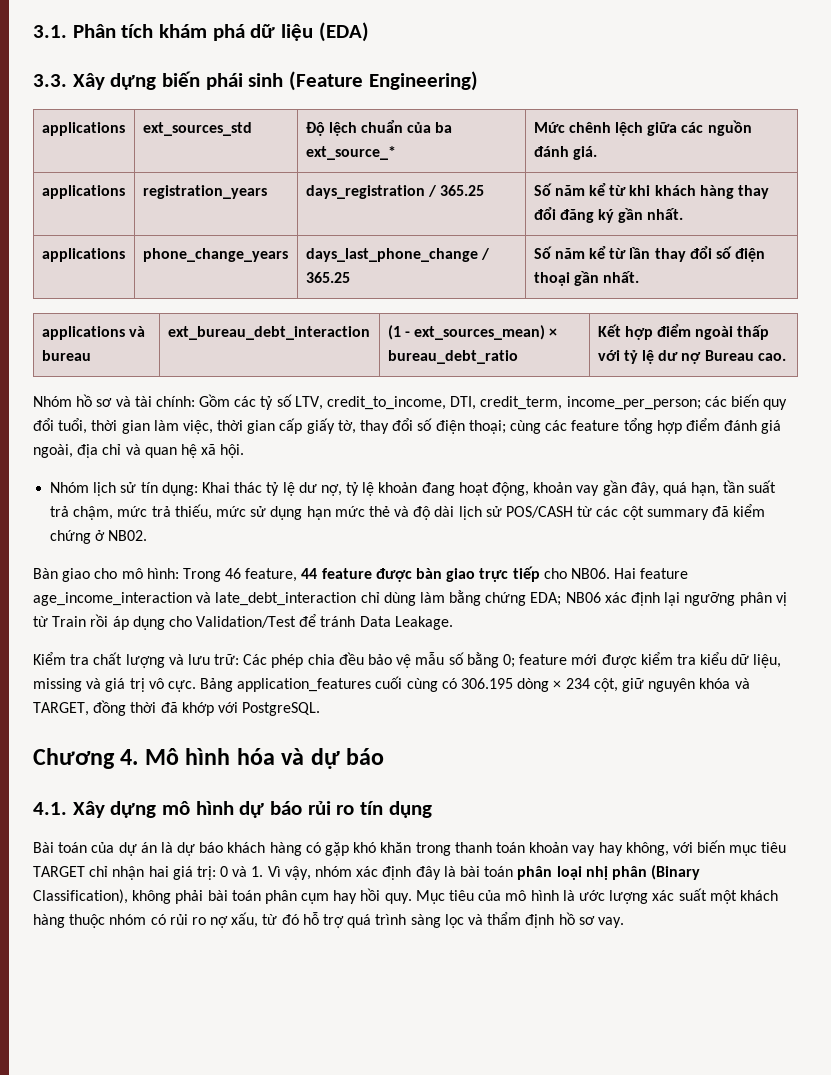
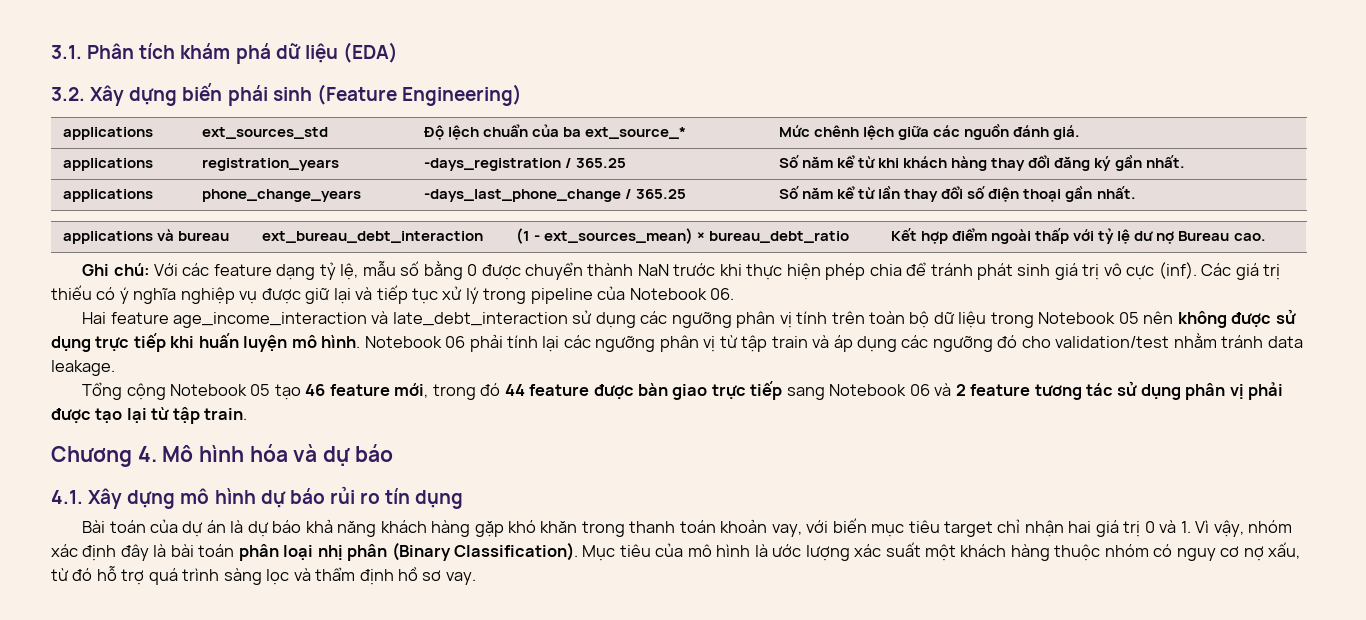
[33,74,67,87] 3.3. -> [51,87,85,101] 3.2.
[305,185,425,199] days_registration -> [423,158,561,171] -days_registration
[305,248,478,262] days_last_phone_change -> [423,189,621,202] -days_last_phone_change
[33,394,788,410] [33,418,782,434] [33,444,245,458] [50,480,777,496] [50,504,766,520] [50,530,148,544] [33,568,298,582] Nhóm hồ sơ và tài chính: Gồm các tỷ số LTV, credit_to_income, DTI, credit_term, income_per_person; các biến quy đổi tuổi, thời gian làm việc, thời gian cấp giấy tờ, thay đổi số điện thoại; cùng các feature tổng hợp điểm đánh giá ngoài, địa chỉ và quan hệ xã hội. // Nhóm lịch sử tín dụng: Khai thác tỷ lệ dư nợ, tỷ lệ khoản đang hoạt động, khoản vay gần đây, quá hạn, tần suất trả chậm, mức trả thiếu, mức sử dụng hạn mức thẻ và độ dài lịch sử POS/CASH từ các cột summary đã kiểm chứng ở NB02. // Bàn giao cho mô hình: Trong 46 feature, -> [82,261,1281,280] [51,285,735,304] [82,309,1296,328] [51,333,1303,352] [51,360,115,376] [82,382,501,400] Ghi chú: Với các feature dạng tỷ lệ, mẫu số bằng 0 được chuyển thành NaN trước khi thực hiện phép chia để tránh phát sinh giá trị vô cực (inf). Các giá trị thiếu có ý nghĩa nghiệp vụ được giữ lại và tiếp tục xử lý trong pipeline của Notebook 06. // Hai feature age_income_interaction và late_debt_interaction sử dụng các ngưỡng phân vị tính trên toàn bộ dữ liệu trong Notebook 05 nên không được sử dụng trực tiếp khi huấn luyện mô hình. Notebook 06 phải tính lại các ngưỡng phân vị từ tập train và áp dụng các ngưỡng đó cho validation/test nhằm tránh data leakage. // Tổng cộng Notebook 05 tạo 46 feature mới, trong đó
[543,568,689,579] [33,590,787,606] [33,614,453,630] [33,652,782,668] [33,676,750,692] [33,700,321,716] cho NB06. Hai feature age_income_interaction và late_debt_interaction chỉ dùng làm bằng chứng EDA; NB06 xác định lại ngưỡng phân vị từ Train rồi áp dụng cho Validation/Test để tránh Data Leakage. // Kiểm tra chất lượng và lưu trữ: Các phép chia đều bảo vệ mẫu số bằng 0; feature mới được kiểm tra kiểu dữ liệu, missing và giá trị vô cực. Bảng application_features cuối cùng có 306.195 dòng × 234 cột, giữ nguyên khóa và TARGET, đồng thời đã khớp với PostgreSQL. -> [786,381,1284,400] [51,407,248,424] sang Notebook 06 và 2 feature tương tác sử dụng phân vị phải được tạo lại từ tập train.
[227,842,321,856] khách hàng có -> [305,519,471,537] khả năng khách hàng
[572,842,669,856] vay hay không, -> [771,524,802,537] vay,
[33,866,85,877] TARGET -> [943,521,993,537] target
[196,866,216,880] trị: -> [1123,521,1141,537] trị
[33,888,412,904] Classification), không phải bài toán phân cụm hay hồi quy. -> [454,542,579,561] Classification).
[169,914,206,925] rủi ro -> [1176,546,1240,561] nguy cơ

